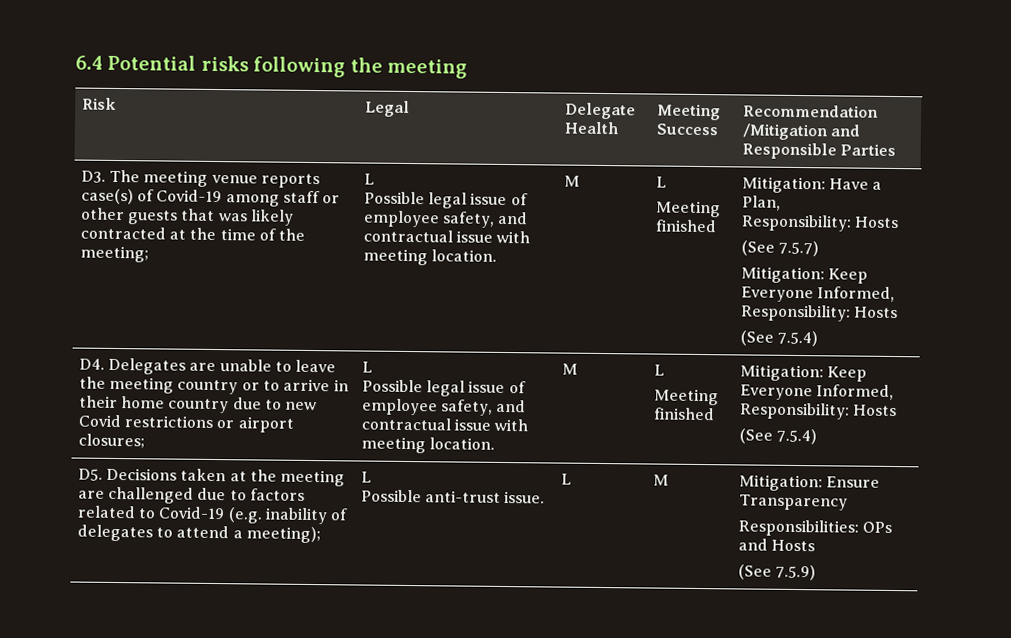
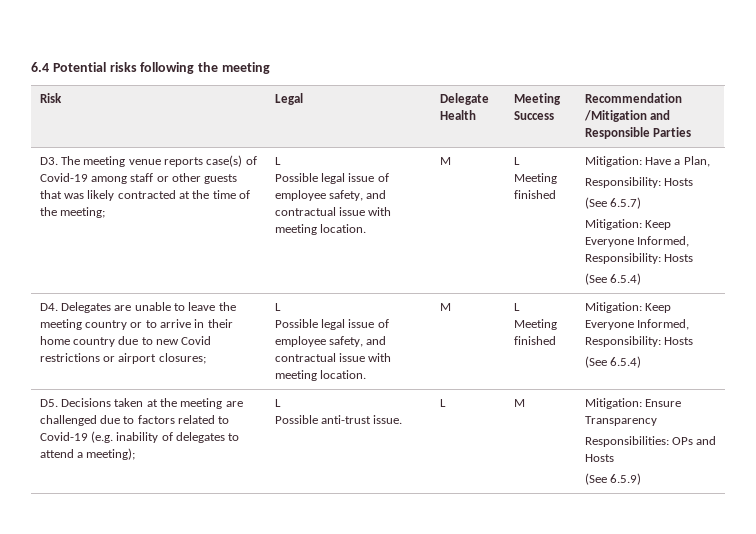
[777,240,819,257] [740,266,868,284] [740,286,895,303] [739,304,898,322] [739,330,818,347] 7.5.7) // Mitigation: Keep Everyone Informed, Responsibility: Hosts // (See 7.5.4) -> [609,197,641,209] [584,219,671,230] [584,236,689,247] [584,253,693,264] [584,273,641,285] 6.5.7) // Mitigation: Keep Everyone Informed, Responsibility: Hosts // (See 6.5.4)
[775,428,817,445] 7.5.4) -> [609,356,641,368] 6.5.4)
[774,564,816,581] 7.5.9) -> [609,473,641,485] 6.5.9)

